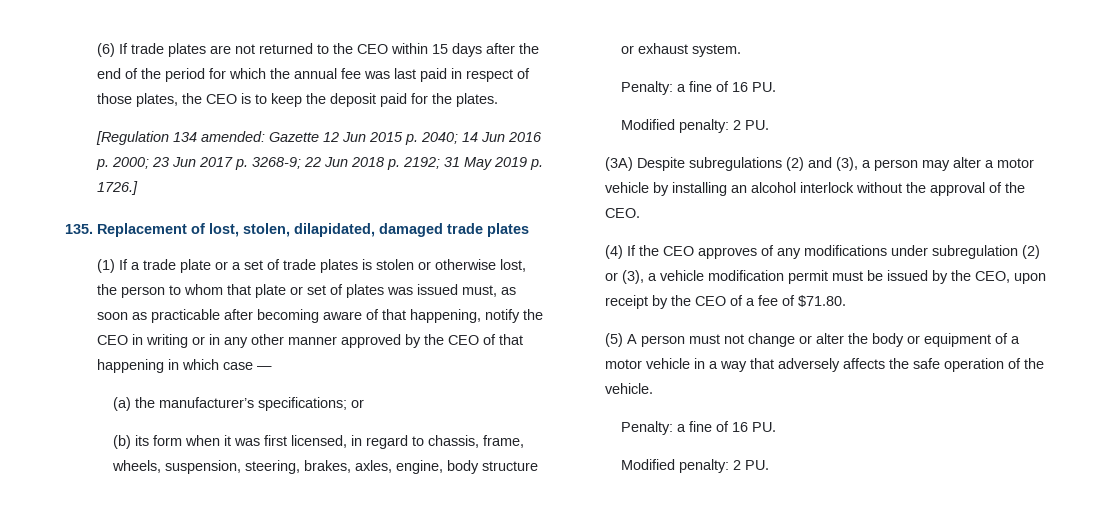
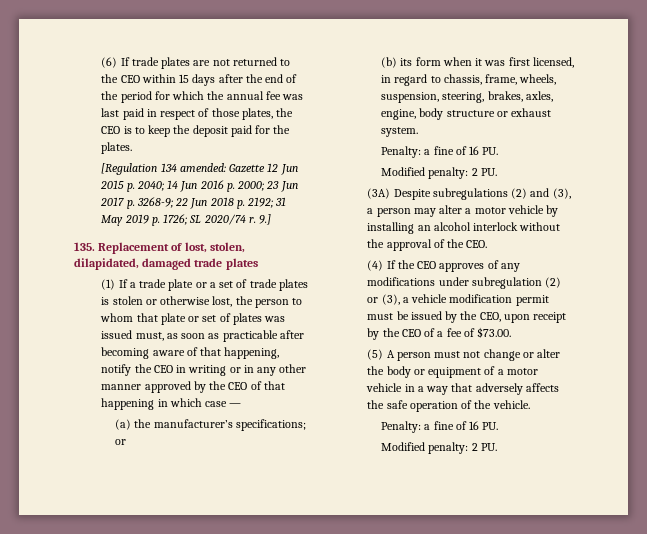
[97,181,139,195] 1726.] -> [163,214,272,225] 1726; SL 2020/74 r. 9.]
[798,295,847,307] $71.80. -> [477,327,512,338] $73.00.

